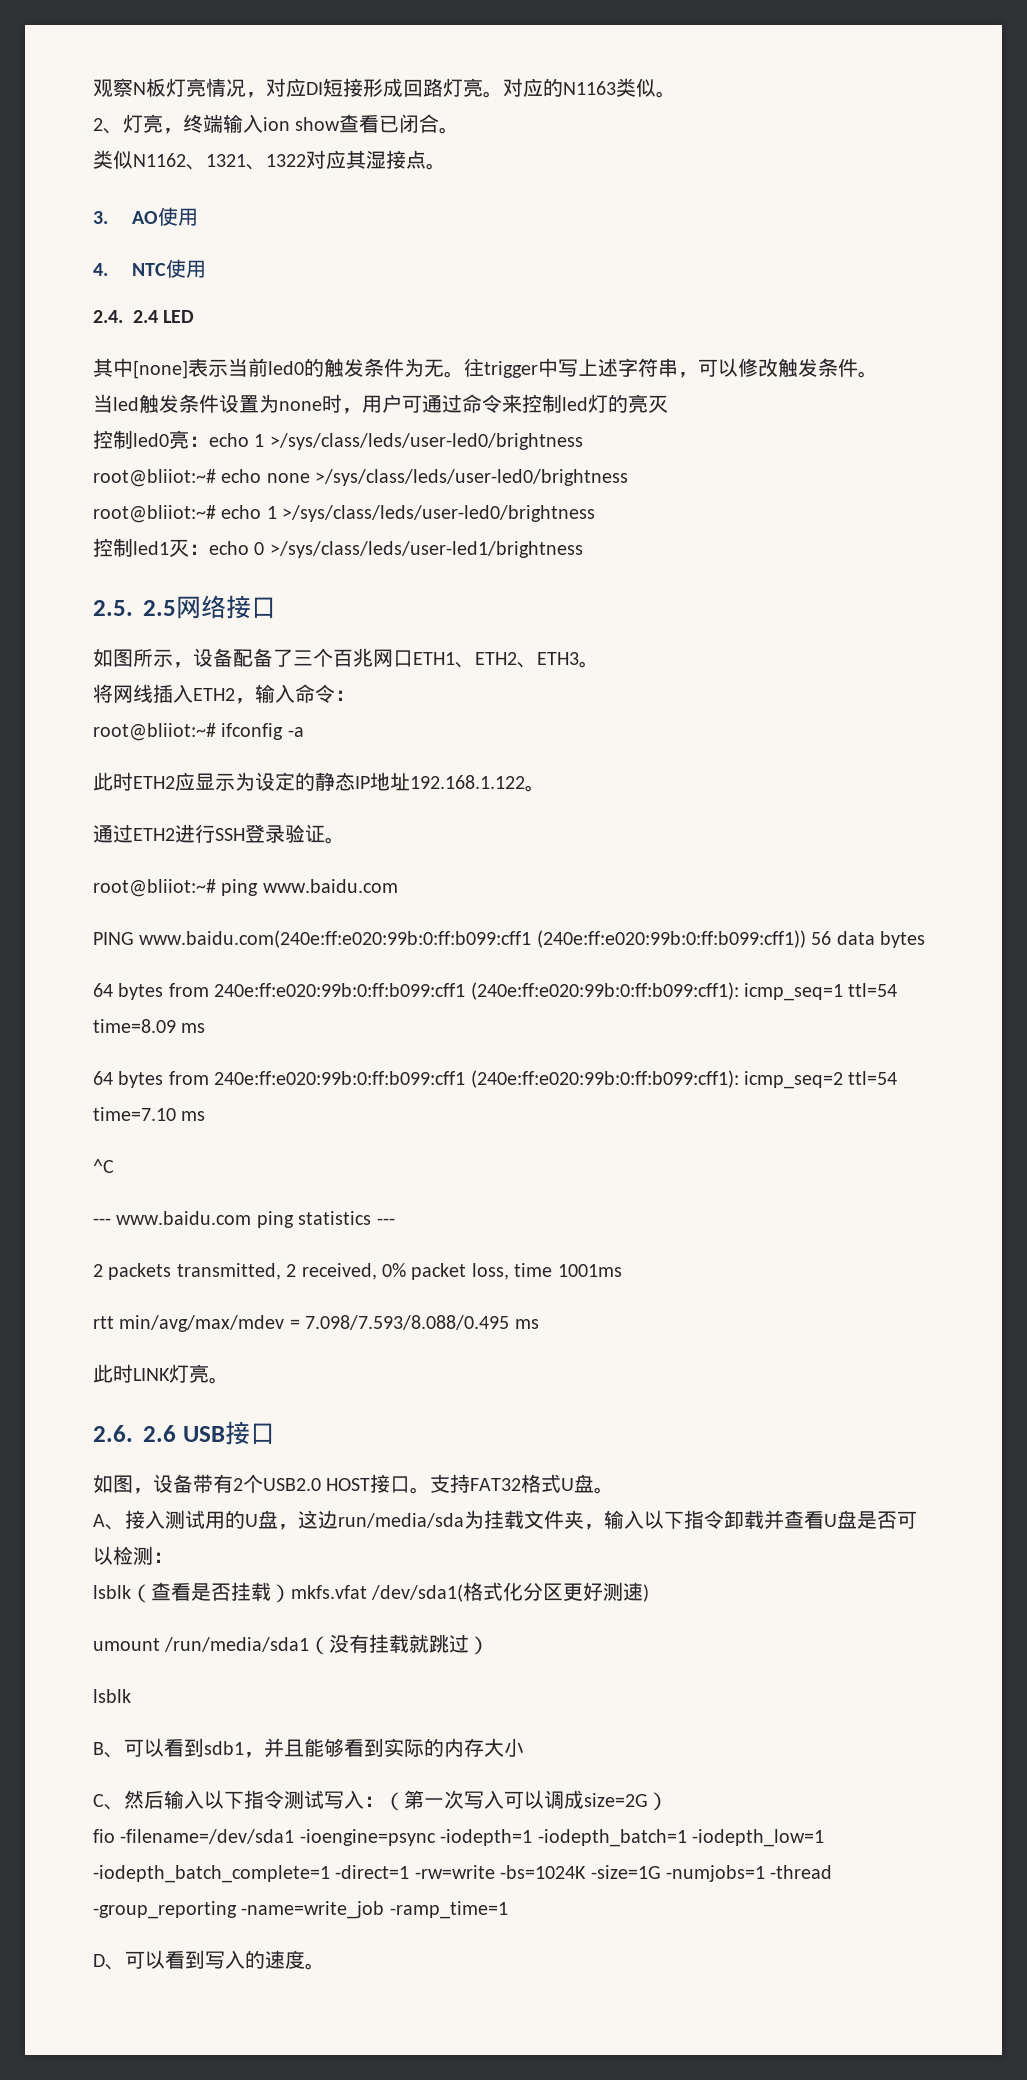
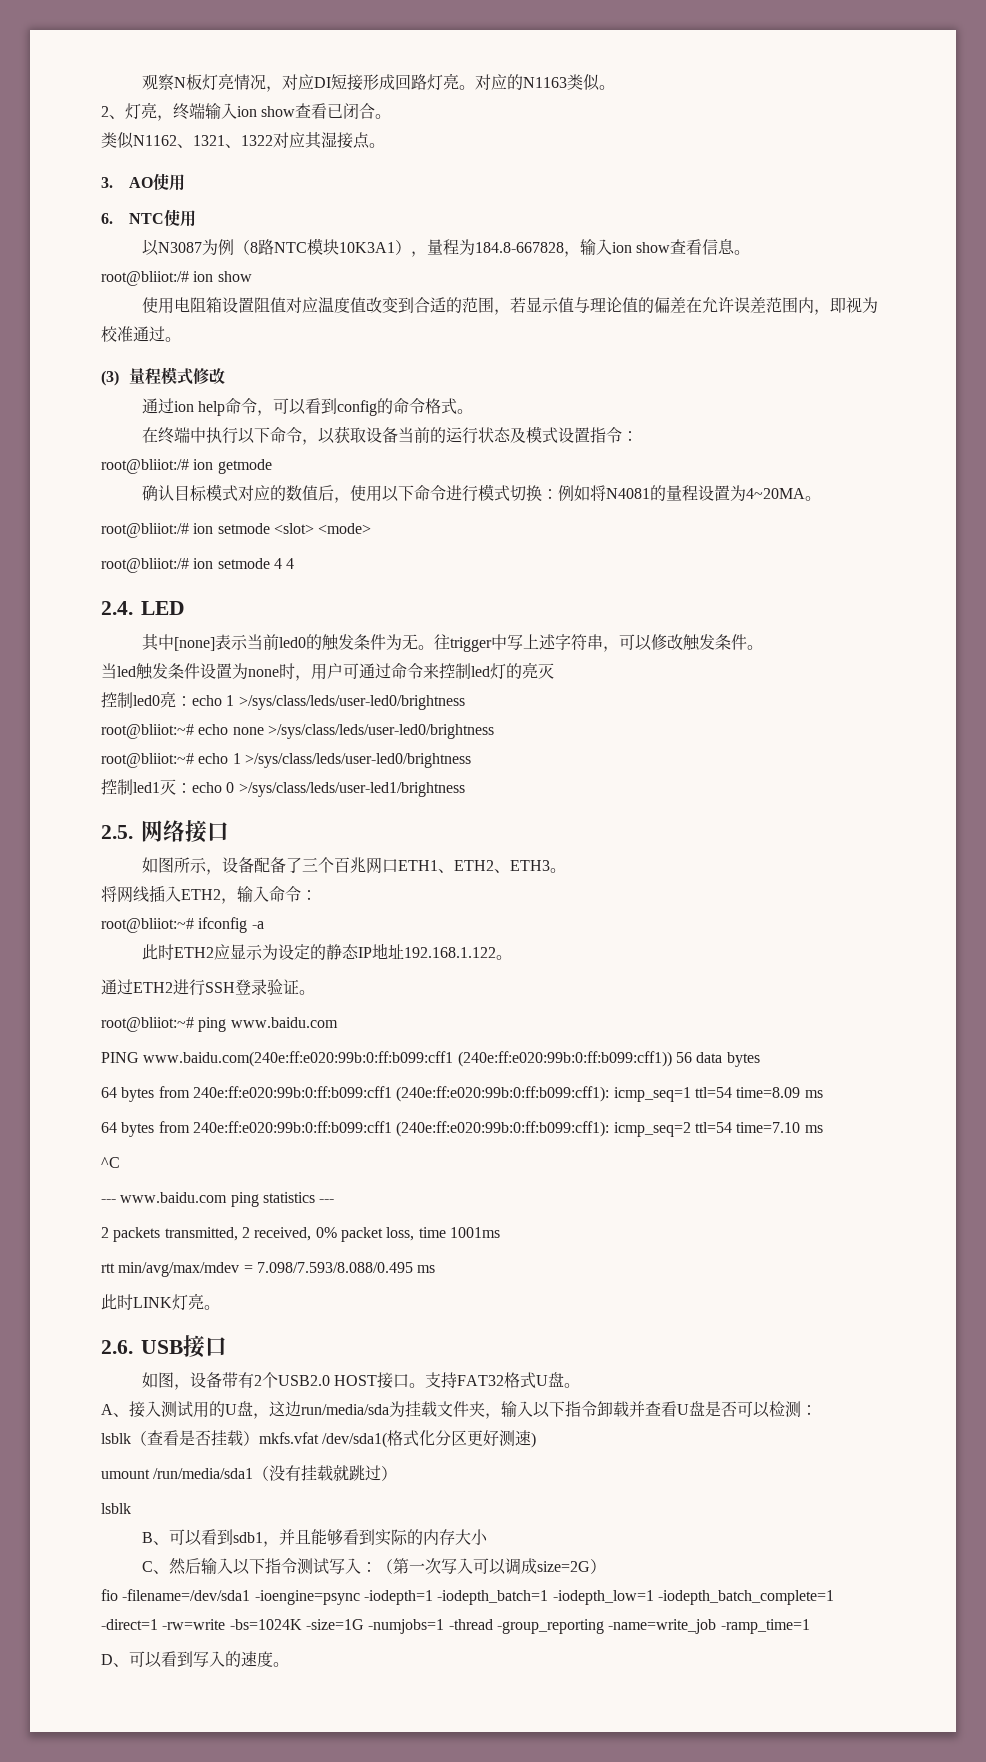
[93,263,108,276] 4. -> [101,213,113,224] 6.
[93,310,158,323] 2.4. 2.4 -> [141,238,751,257] [101,271,252,286] [141,297,878,315] [101,326,181,342] [101,367,226,386] [141,398,474,416] [141,426,638,445] [101,459,272,474] [141,484,821,503] [101,523,372,538] [101,558,295,573] [101,601,133,615] 以N3087为例（8路NTC模块10K3A1），量程为184.8-667828，输入ion show查看信息。 // root@bliiot:/# ion show // 使用电阻箱设置阻值对应温度值改变到合适的范围，若显示值与理论值的偏差在允许误差范围内，即视为校准通过。 // (3)量程模式修改 // 通过ion help命令，可以看到config的命令格式。 // 在终端中执行以下命令，以获取设备当前的运行状态及模式设置指令： // root@bliiot:/# ion getmode // 确认目标模式对应的数值后，使用以下命令进行模式切换：例如将N4081的量程设置为4~20MA。 // root@bliiot:/# ion setmode <slot> <mode> // root@bliiot:/# ion setmode 4 4 // 2.4.
[143,600,176,616] 2.5 -> (133, 832) none
[143,1425,176,1442] 2.6 -> (133, 1347) none

